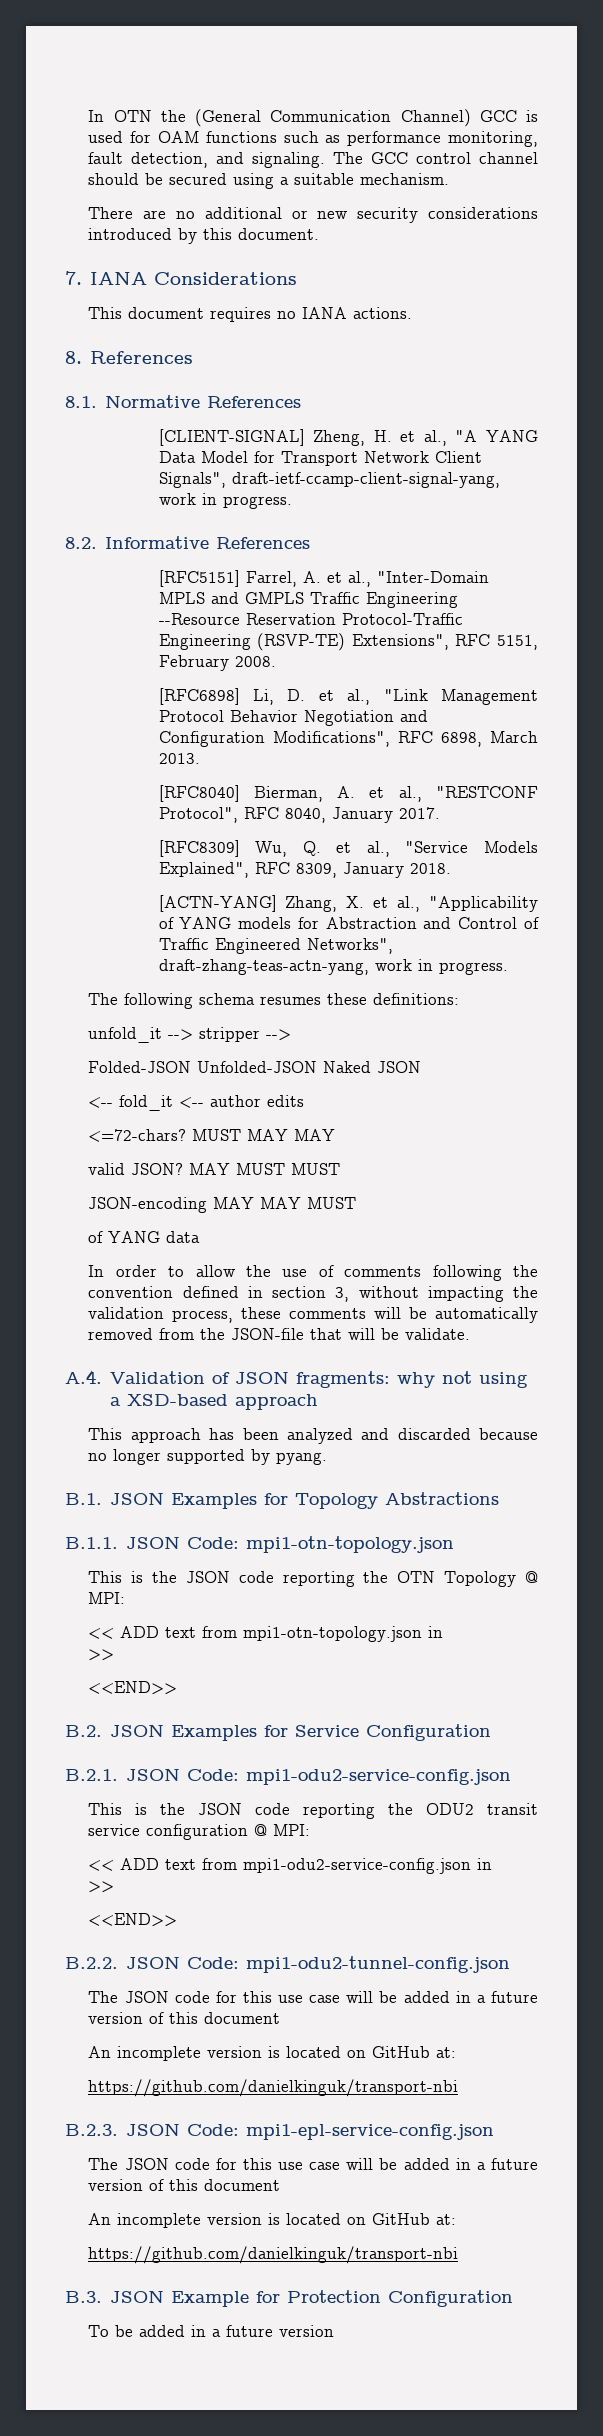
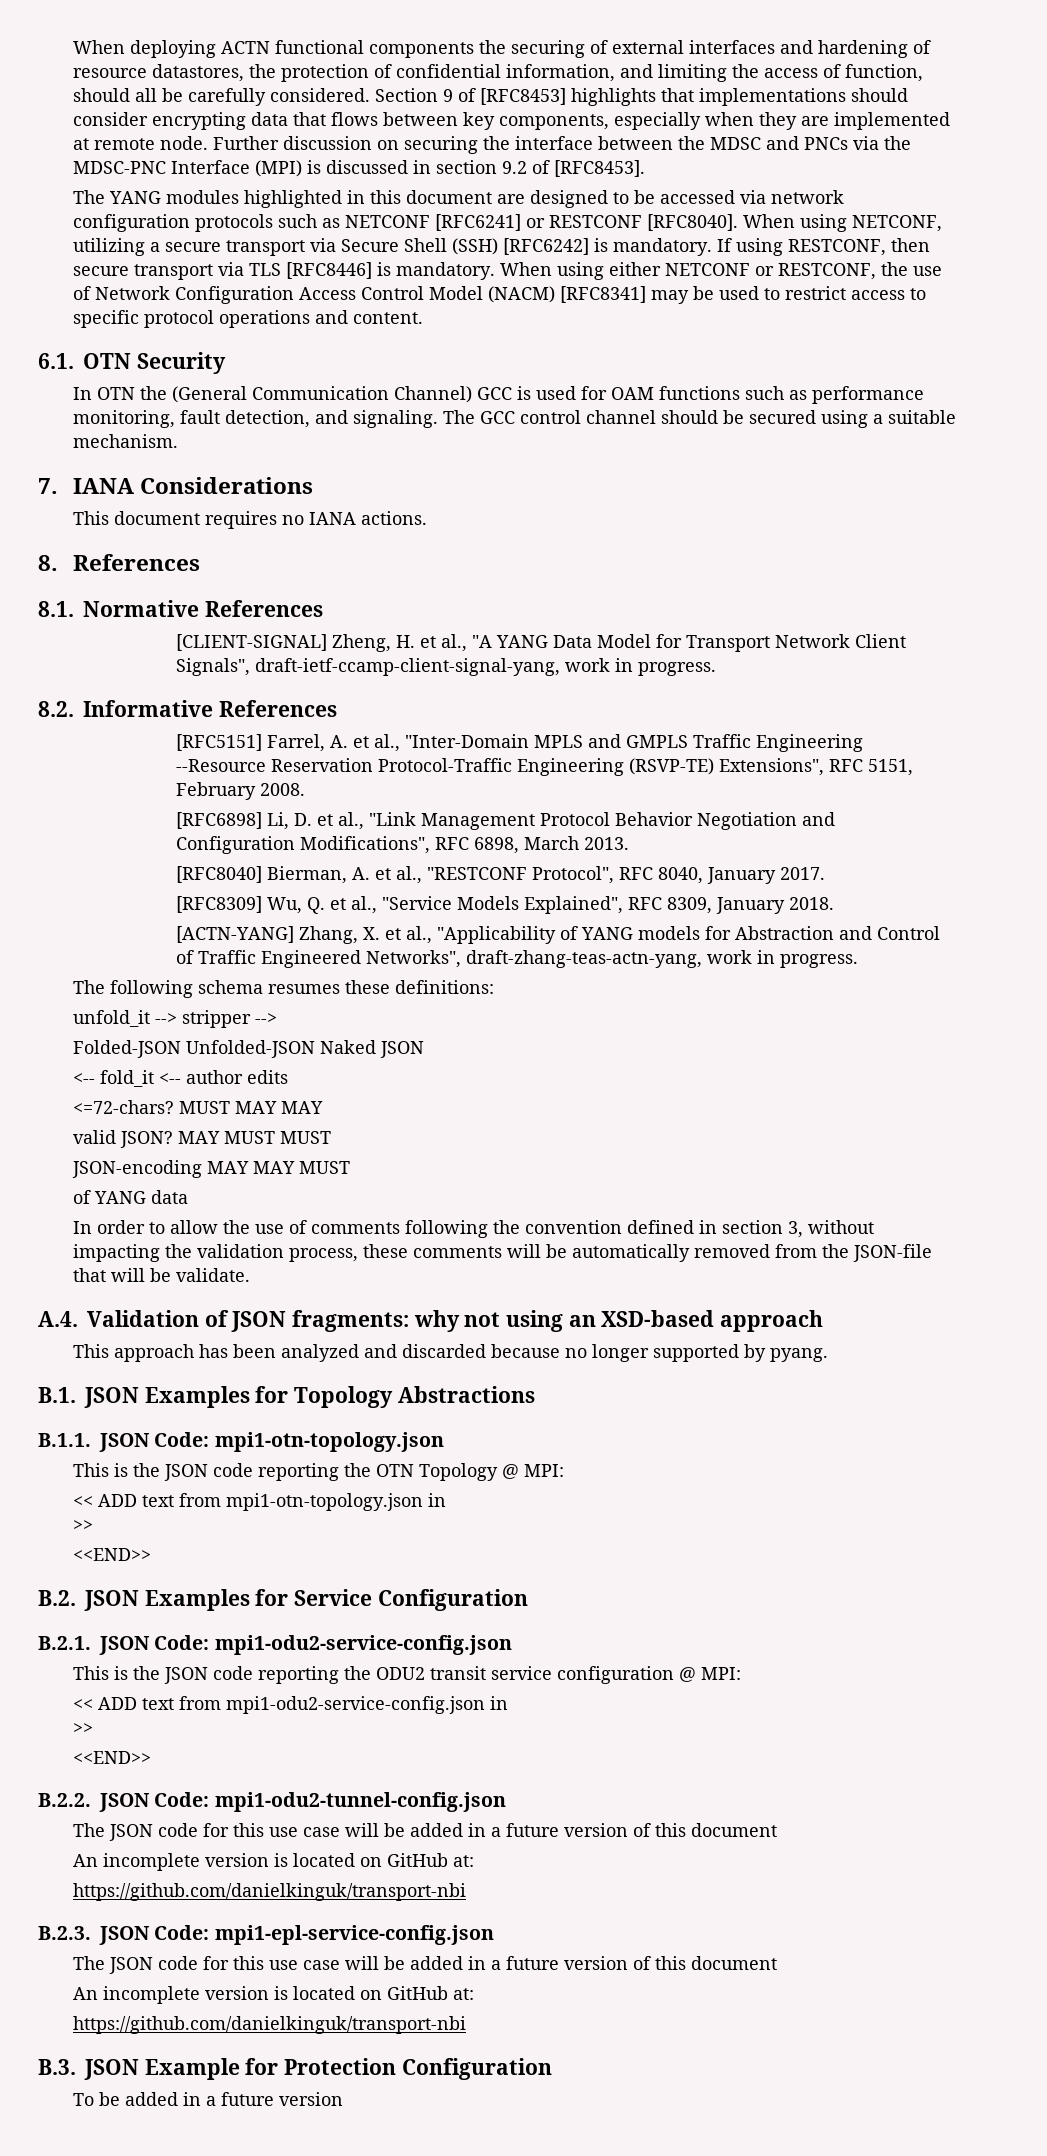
(88, 116) none -> [72,40,931,58] [72,64,923,82] [72,88,908,106] [72,112,950,130] [72,136,911,154] [72,160,645,177] [72,190,844,208] [72,214,942,232] [72,238,930,256] [72,262,942,280] [72,286,926,304] [72,310,423,328] [38,352,226,374] When deploying ACTN functional components the securing of external interfaces and hardening of resource datastores, the protection of confidential information, and limiting the access of function, should all be carefully considered. Section 9 of [RFC8453] highlights that implementations should consider encrypting data that flows between key components, especially when they are implemented at remote node. Further discussion on securing the interface between the MDSC and PNCs via the MDSC-PNC Interface (MPI) is discussed in section 9.2 of [RFC8453]. // The YANG modules highlighted in this document are designed to be accessed via network configuration protocols such as NETCONF [RFC6241] or RESTCONF [RFC8040]. When using NETCONF, utilizing a secure transport via Secure Shell (SSH) [RFC6242] is mandatory. If using RESTCONF, then secure transport via TLS [RFC8446] is mandatory. When using either NETCONF or RESTCONF, the use of Network Configuration Access Control Model (NACM) [RFC8341] may be used to restrict access to specific protocol operations and content. // 6.1. OTN Security //
[88,207,538,223] [88,228,320,244] // There are no additional or new security considerations introduced by this document. -> (178, 441) none
[110,1397,122,1406] a -> [568,1315,596,1327] an

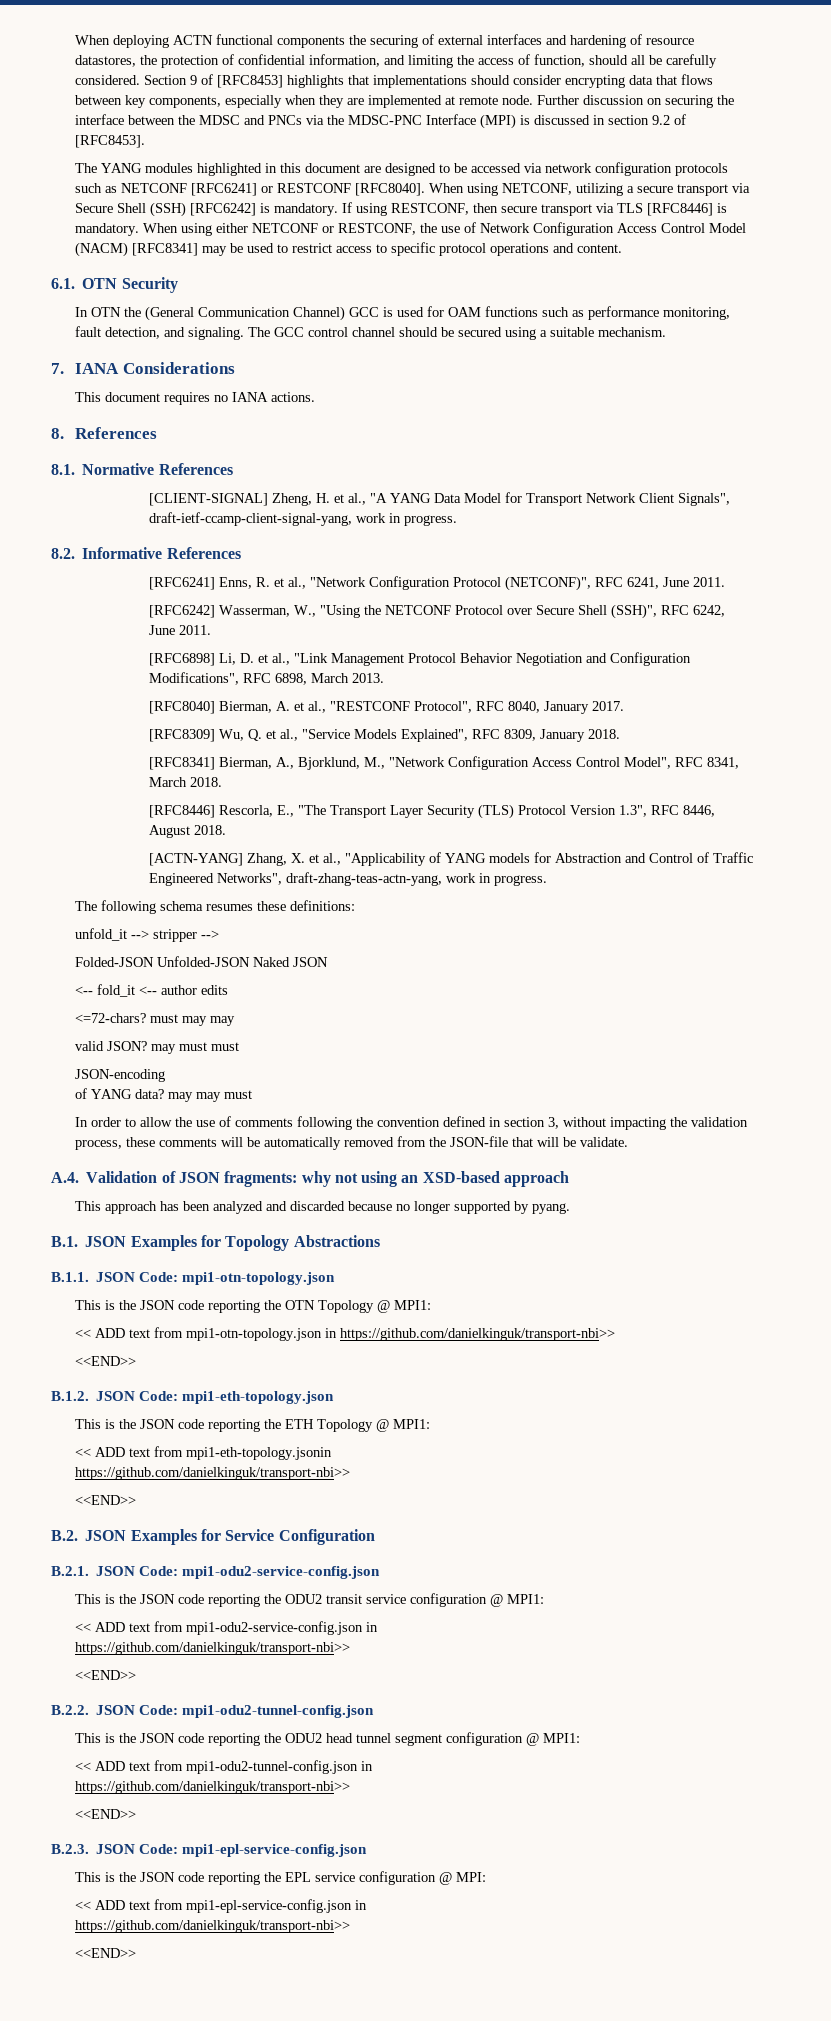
[176,734,864,752] [176,758,914,776] [176,782,306,800] [RFC5151] Farrel, A. et al., "Inter-Domain MPLS and GMPLS Traffic Engineering --Resource Reservation Protocol-Traffic Engineering (RSVP-TE) Extensions", RFC 5151, February 2008. -> [148,576,725,591] [148,604,725,619] [148,625,211,635] [RFC6241] Enns, R. et al., "Network Configuration Protocol (NETCONF)", RFC 6241, June 2011. // [RFC6242] Wasserman, W., "Using the NETCONF Protocol over Secure Shell (SSH)", RFC 6242, June 2011.
(835, 903) none -> [148,756,739,770] [148,777,222,787] [148,804,715,819] [148,825,226,838] // [RFC8341] Bierman, A., Bjorklund, M., "Network Configuration Access Control Model", RFC 8341, March 2018. // [RFC8446] Rescorla, E., "The Transport Layer Security (TLS) Protocol Version 1.3", RFC 8446, August 2018.
[178,1101,323,1114] MUST MAY MAY -> [150,1014,236,1026] must may may
[177,1131,331,1144] [71,1160,350,1178] [72,1190,188,1204] MAY MUST MUST // JSON-encoding MAY MAY MUST // of YANG data -> [151,1042,240,1054] [75,1069,166,1082] [75,1088,253,1102] may must must // JSON-encoding // of YANG data? may may must
[523,1464,564,1477] MPI: -> [394,1300,432,1310] MPI1:
[72,1520,93,1531] // >> -> [340,1328,616,1341] [75,1356,137,1366] [51,1391,335,1404] [75,1419,431,1432] [75,1446,333,1460] [75,1467,351,1480] https://github.com/danielkinguk/transport-nbi>> // <<END>> // B.1.2. JSON Code: mpi1-eth-topology.json // This is the JSON code reporting the ETH Topology @ MPI1: // << ADD text from mpi1-eth-topology.jsonin // https://github.com/danielkinguk/transport-nbi>>
[700,1667,741,1680] MPI: -> [507,1594,545,1604] MPI1:
[72,1723,93,1734] >> -> [75,1642,351,1655] https://github.com/danielkinguk/transport-nbi>>
[72,1823,777,1841] [72,1853,474,1871] [72,1883,466,1901] [38,1925,494,1945] [72,1956,777,1974] [72,1986,474,2004] [72,2016,466,2034] [38,2058,552,2080] [72,2092,343,2106] The JSON code for this use case will be added in a future version of this document // An incomplete version is located on GitHub at: // https://github.com/danielkinguk/transport-nbi // B.2.3. JSON Code: mpi1-epl-service-config.json // The JSON code for this use case will be added in a future version of this document // An incomplete version is located on GitHub at: // https://github.com/danielkinguk/transport-nbi // B.3. JSON Example for Protection Configuration // To be added in a future version -> [75,1732,581,1746] [75,1760,374,1774] [75,1781,351,1794] [75,1809,137,1819] [51,1844,368,1857] [75,1871,487,1885] [75,1899,368,1913] [75,1920,351,1933] [75,1948,137,1958] This is the JSON code reporting the ODU2 head tunnel segment configuration @ MPI1: // << ADD text from mpi1-odu2-tunnel-config.json in // https://github.com/danielkinguk/transport-nbi>> // <<END>> // B.2.3. JSON Code: mpi1-epl-service-config.json // This is the JSON code reporting the EPL service configuration @ MPI: // << ADD text from mpi1-epl-service-config.json in // https://github.com/danielkinguk/transport-nbi>> // <<END>>

